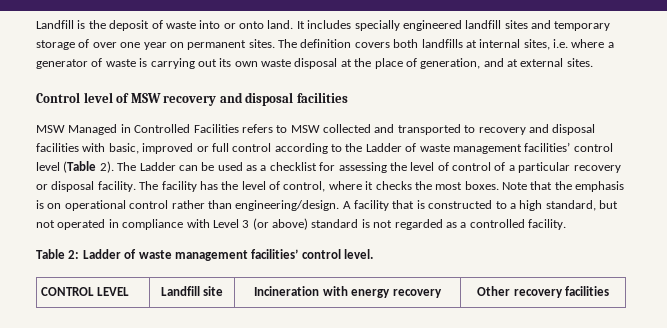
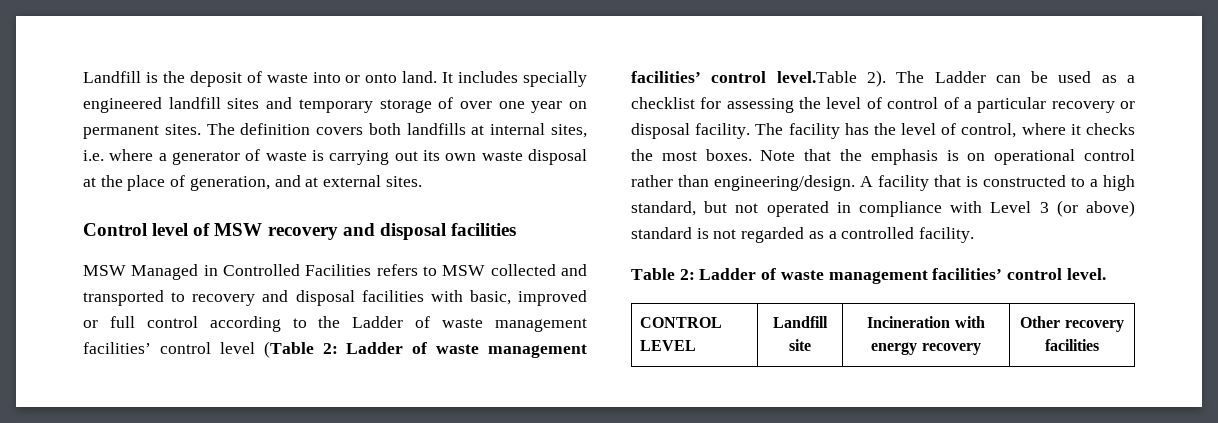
(97, 167) none -> [322,342,587,358] [631,71,857,83] 2: Ladder of waste management facilities’ control level.Table

